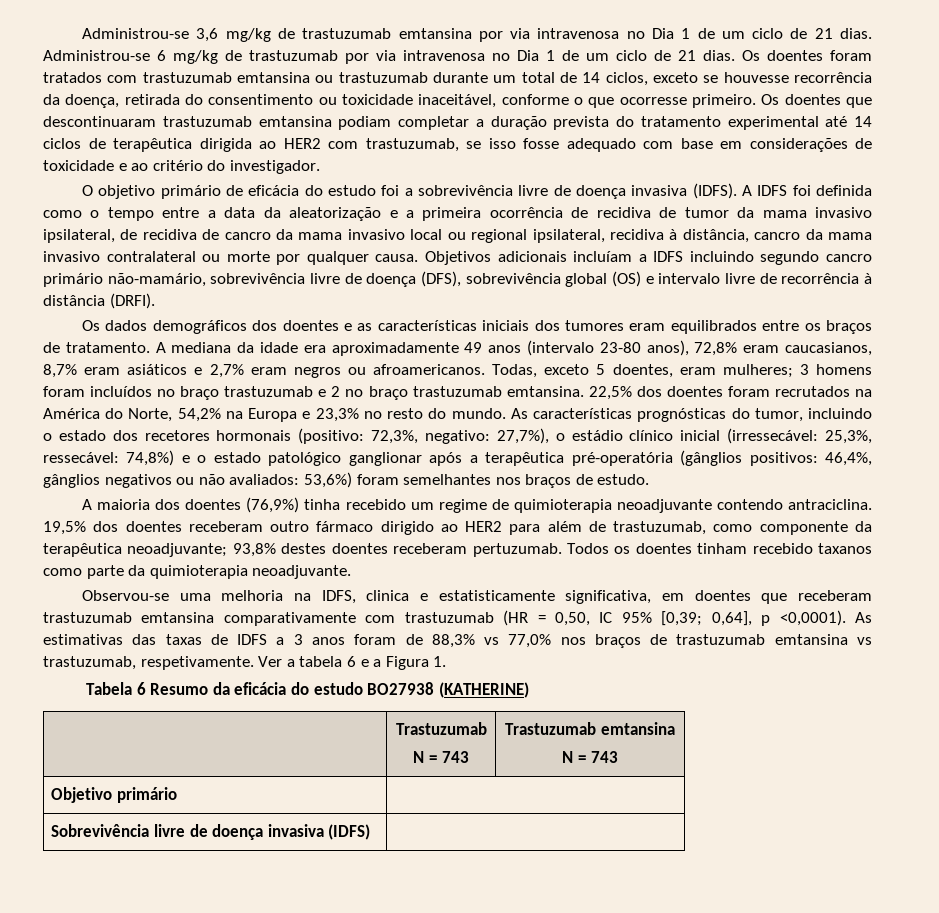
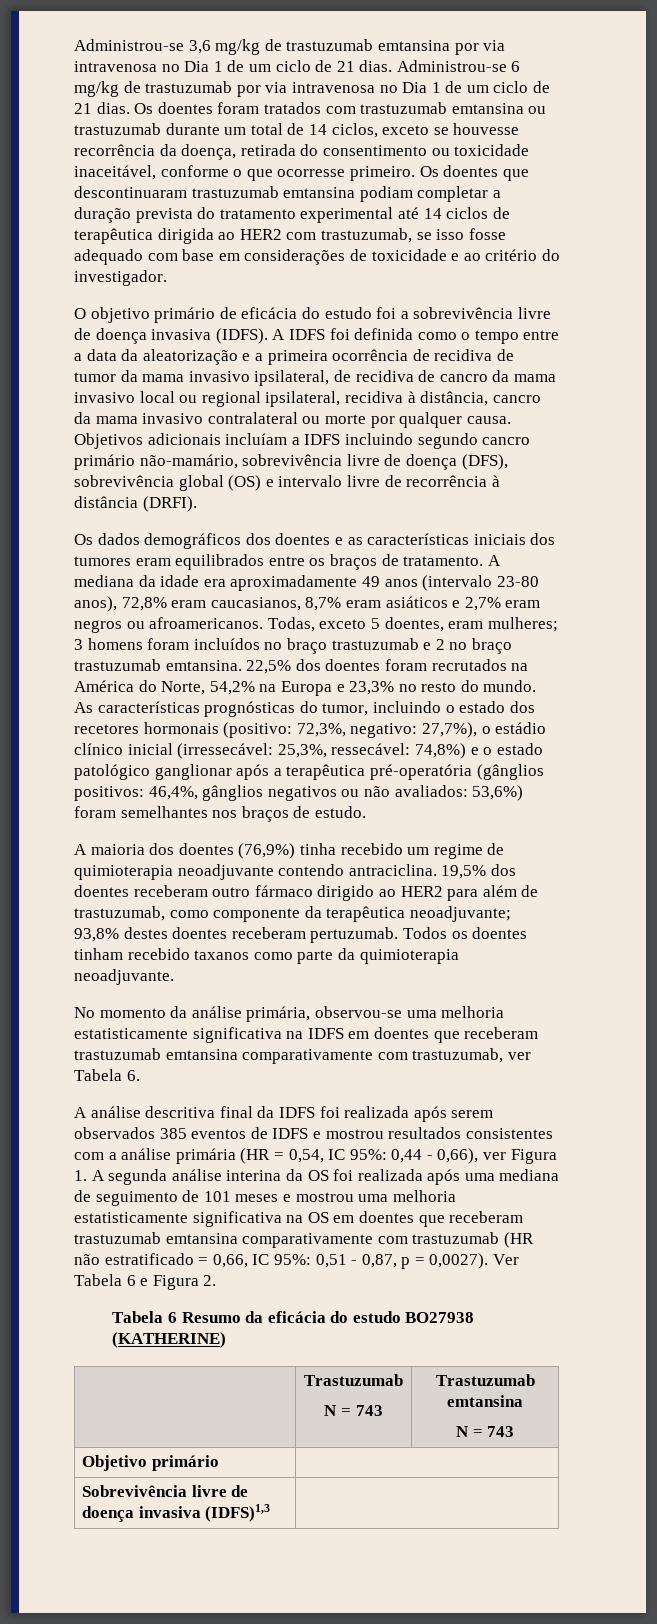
[82,590,652,604] Observou-se uma melhoria na IDFS, clinica e estatisticamente significativa, -> [74,1006,505,1022] [74,1027,539,1043] [74,1048,531,1064] [74,1069,140,1081] [74,1106,494,1122] [74,1127,553,1139] [74,1148,557,1164] [74,1169,560,1185] [74,1190,456,1206] [74,1211,329,1227] No momento da análise primária, observou-se uma melhoria estatisticamente significativa na IDFS em doentes que receberam trastuzumab emtansina comparativamente com trastuzumab, ver Tabela 6. // A análise descritiva final da IDFS foi realizada após serem observados 385 eventos de IDFS e mostrou resultados consistentes com a análise primária (HR = 0,54, IC 95%: 0,44 - 0,66), ver Figura 1. A segunda análise interina da OS foi realizada após uma mediana de seguimento de 101 meses e mostrou uma melhoria estatisticamente significativa na OS
[537,610,873,626] [43,634,873,648] [43,656,447,670] = 0,50, IC 95% [0,39; 0,64], p <0,0001). As estimativas das taxas de IDFS a 3 anos foram de 88,3% vs 77,0% nos braços de trastuzumab emtansina vs trastuzumab, respetivamente. Ver a tabela 6 e a Figura 1. -> [74,1253,520,1269] [74,1274,217,1290] não estratificado = 0,66, IC 95%: 0,51 - 0,87, p = 0,0027). Ver Tabela 6 e Figura 2.
[328,824,371,840] (IDFS) -> [205,1504,271,1522] (IDFS)1,3

